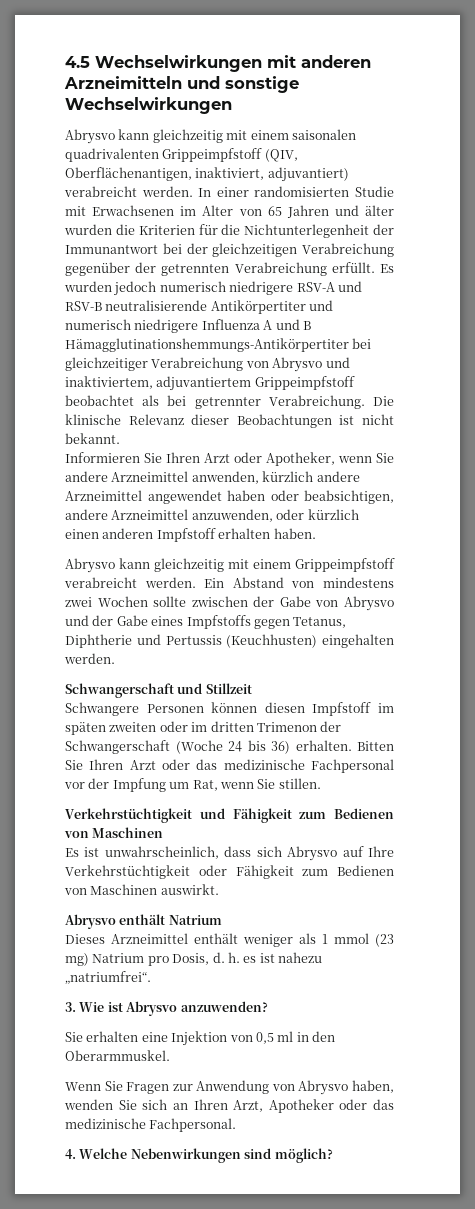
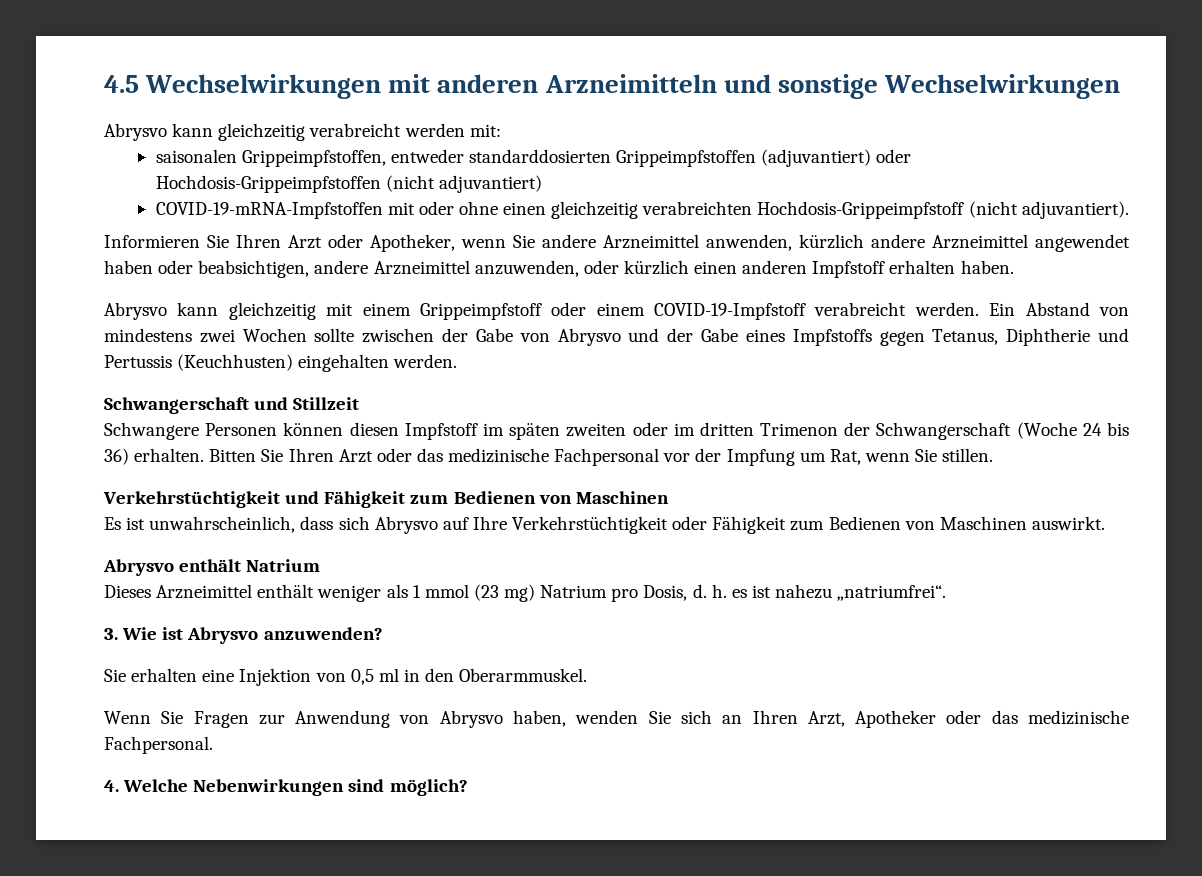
[226,129,356,140] [65,148,298,162] [65,167,349,182] [64,186,394,197] [65,205,394,218] [64,224,395,238] [65,243,394,257] [65,262,394,276] [64,281,362,296] [65,300,334,314] [65,319,311,333] [65,338,372,352] [65,357,350,372] [65,376,355,391] [65,395,394,409] [65,414,394,428] [65,433,120,444] mit einem saisonalen quadrivalenten Grippeimpfstoff (QIV, Oberflächenantigen, inaktiviert, adjuvantiert) verabreicht werden. In einer randomisierten Studie mit Erwachsenen im Alter von 65 Jahren und älter wurden die Kriterien für die Nichtunterlegenheit der Immunantwort bei der gleichzeitigen Verabreichung gegenüber der getrennten Verabreichung erfüllt. Es wurden jedoch numerisch niedrigere RSV-A und RSV-B neutralisierende Antikörpertiter und numerisch niedrigere Influenza A und B Hämagglutinationshemmungs-Antikörpertiter bei gleichzeitiger Verabreichung von Abrysvo und inaktiviertem, adjuvantiertem Grippeimpfstoff beobachtet als bei getrennter Verabreichung. Die klinische Relevanz dieser Beobachtungen ist nicht bekannt. -> [309,123,501,137] [155,149,912,167] [155,175,542,193] [155,201,1129,219] verabreicht werden mit: // saisonalen Grippeimpfstoffen, entweder standarddosierten Grippeimpfstoffen (adjuvantiert) oder Hochdosis-Grippeimpfstoffen (nicht adjuvantiert) // COVID-19-mRNA-Impfstoffen mit oder ohne einen gleichzeitig verabreichten Hochdosis-Grippeimpfstoff (nicht adjuvantiert).
(395, 565) none -> [551,302,807,320] oder einem COVID-19-Impfstoff

